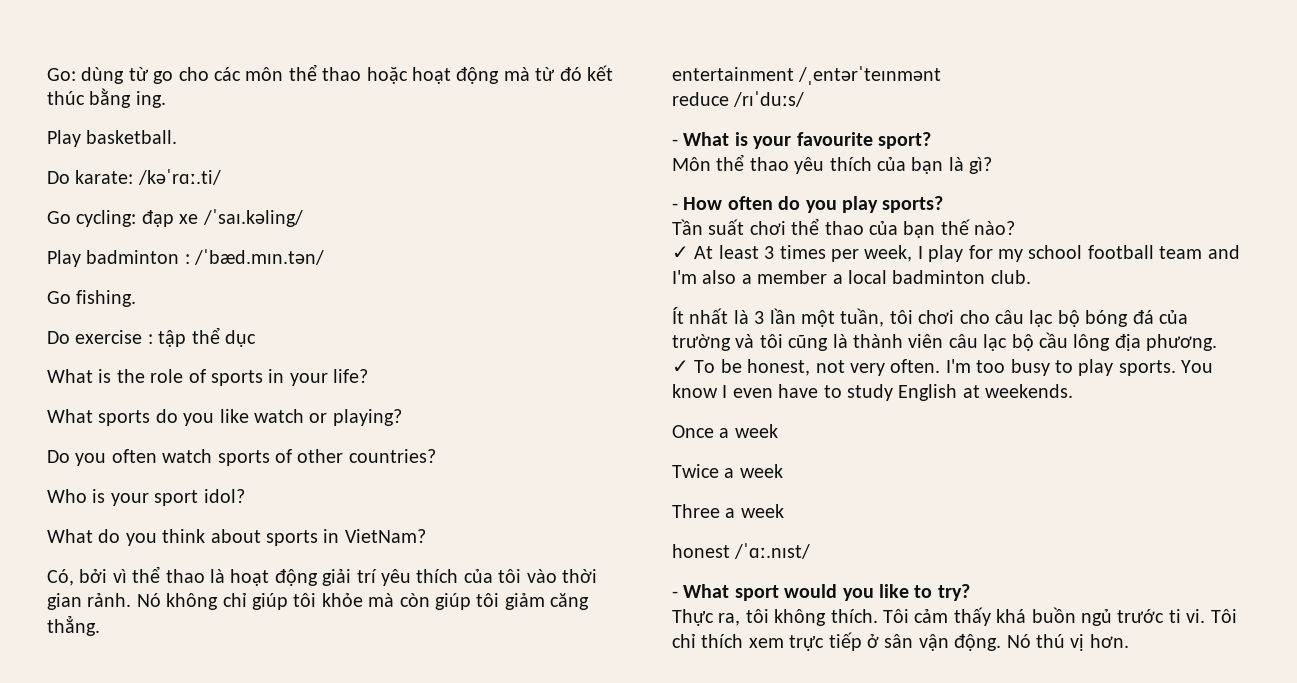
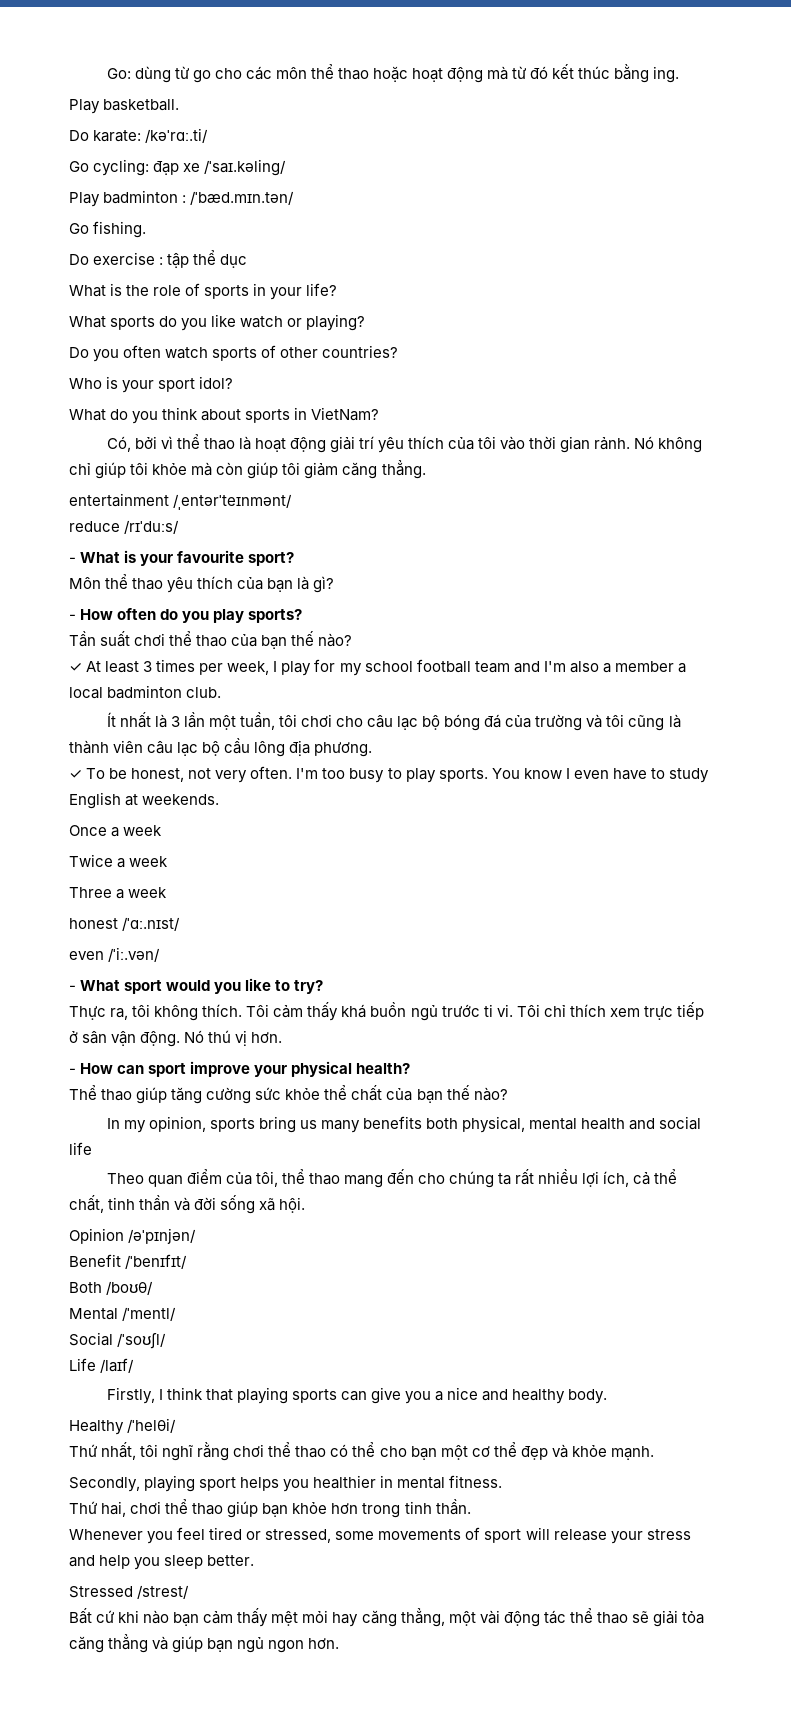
[798,66,942,85] /ˌentərˈteɪnmənt -> [173,494,293,510] /ˌentərˈteɪnmənt/
(811, 551) none -> [69,947,161,962] // even /ˈiː.vən/
(1129, 641) none -> [69,1061,411,1077] [69,1085,508,1104] [106,1116,702,1133] [69,1142,92,1155] [106,1169,678,1188] [69,1195,306,1214] [69,1228,197,1244] [69,1254,188,1269] [69,1281,154,1295] [69,1307,177,1321] [69,1332,167,1349] [69,1358,135,1373] [106,1387,608,1404] [69,1418,177,1435] [69,1442,654,1461] [69,1475,503,1492] [69,1499,471,1518] [69,1527,691,1544] [69,1555,255,1570] [69,1585,190,1599] [69,1608,704,1627] [69,1634,340,1653] // - How can sport improve your physical health? // Thể thao giúp tăng cường sức khỏe thể chất của bạn thế nào? // In my opinion, sports bring us many benefits both physical, mental health and social life // Theo quan điểm của tôi, thể thao mang đến cho chúng ta rất nhiều lợi ích, cả thể chất, tinh thần và đời sống xã hội. // Opinion /əˈpɪnjən/ // Benefit /ˈbenɪfɪt/ // Both /boʊθ/ // Mental /ˈmentl/ // Social /ˈsoʊʃl/ // Life /laɪf/ // Firstly, I think that playing sports can give you a nice and healthy body. // Healthy /ˈhelθi/ // Thứ nhất, tôi nghĩ rằng chơi thể thao có thể cho bạn một cơ thể đẹp và khỏe mạnh. // Secondly, playing sport helps you healthier in mental fitness. // Thứ hai, chơi thể thao giúp bạn khỏe hơn trong tinh thần. // Whenever you feel tired or stressed, some movements of sport will release your stress and help you sleep better. // Stressed /strest/ // Bất cứ khi nào bạn cảm thấy mệt mỏi hay căng thẳng, một vài động tác thể thao sẽ giải tỏa căng thẳng và giúp bạn ngủ ngon hơn.

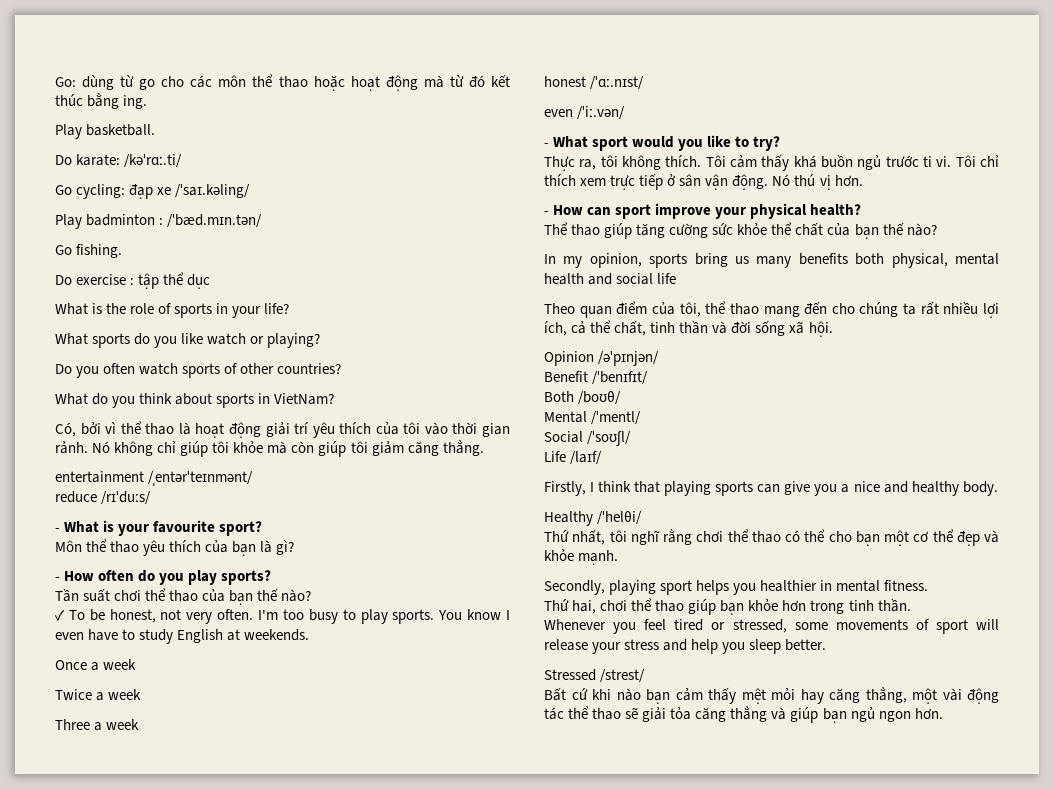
[69,376,234,393] // Who is your sport idol? -> (342, 368) none
[69,659,686,676] [69,685,222,699] [106,712,681,731] [69,738,373,757] // ✓ At least 3 times per week, I play for my school football team and I'm also a member a local badminton club. // Ít nhất là 3 lần một tuần, tôi chơi cho câu lạc bộ bóng đá của trường và tôi cũng là thành viên câu lạc bộ cầu lông địa phương. -> (312, 595) none

